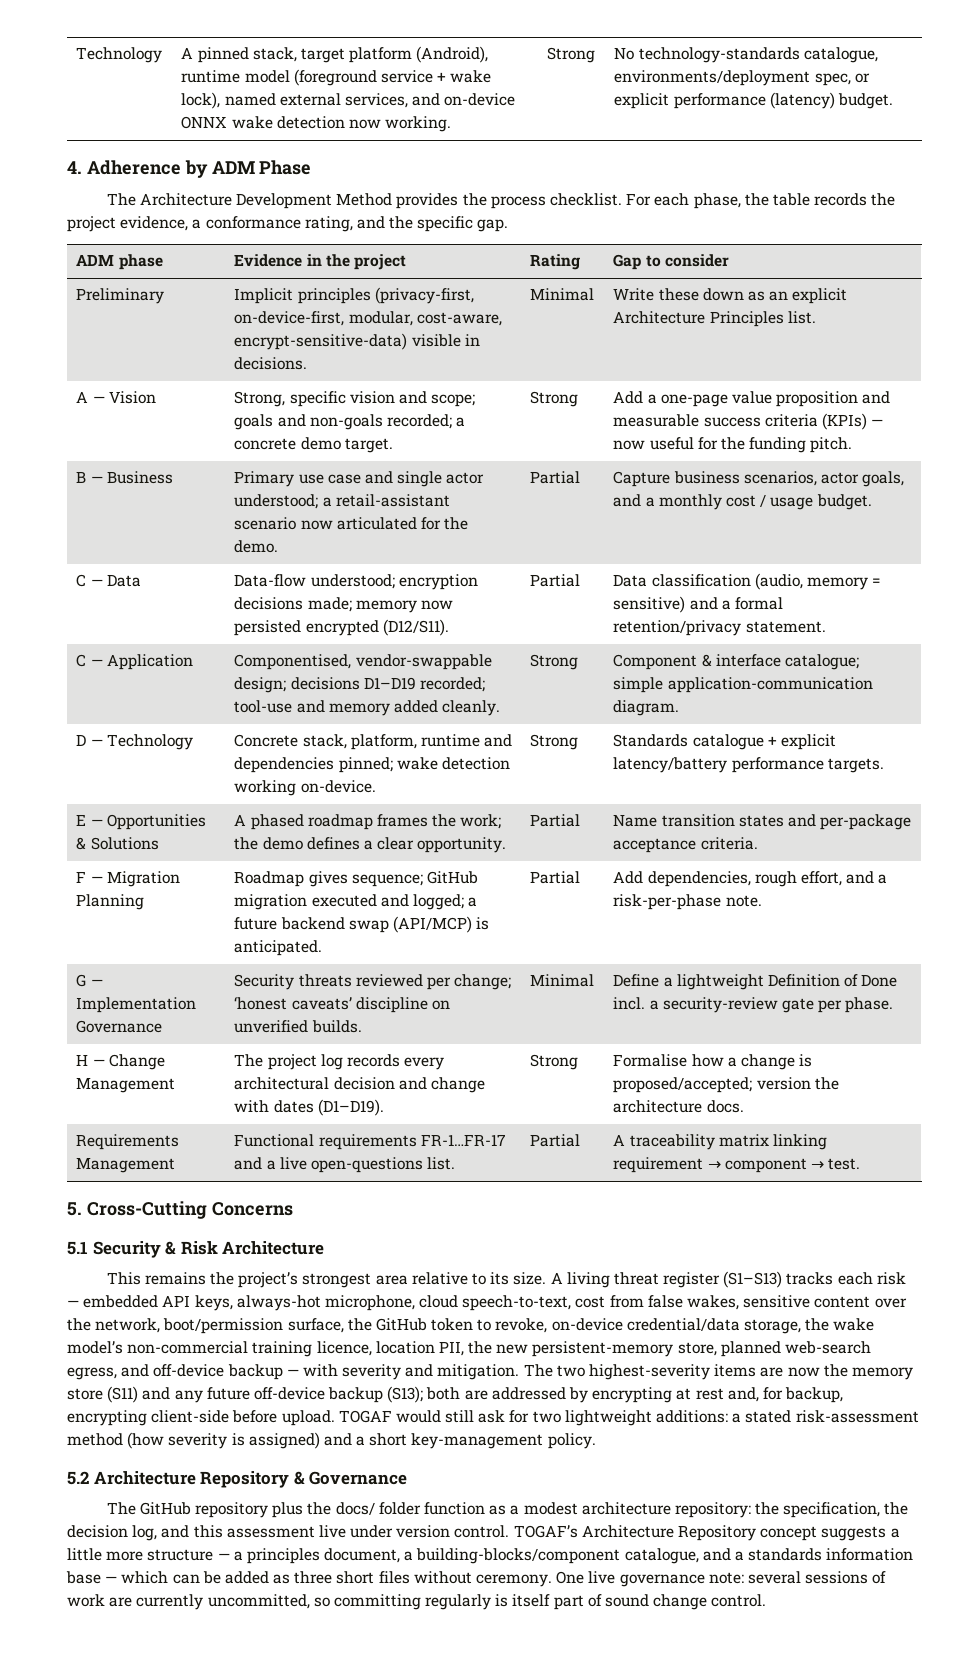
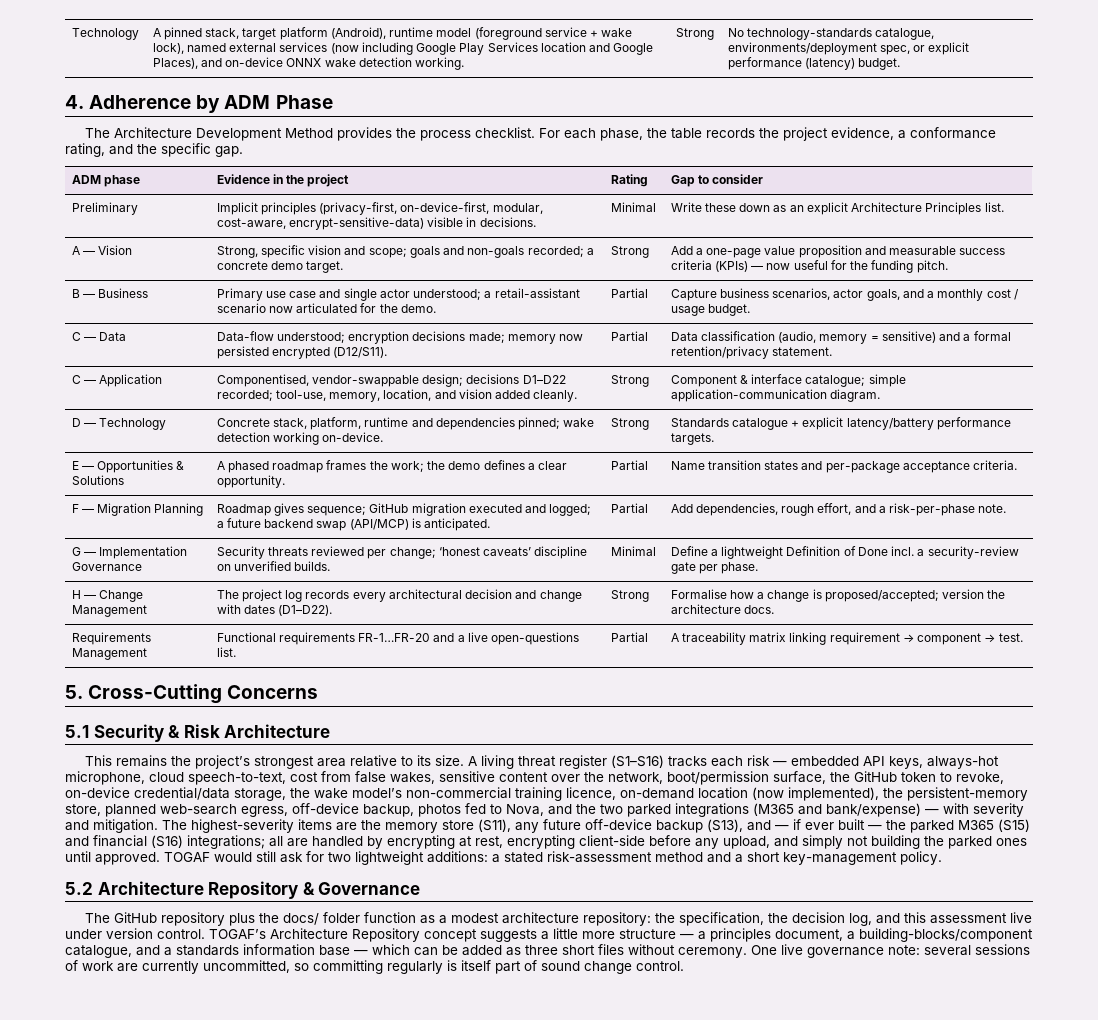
[344,93,408,108] services, -> [279,42,654,55] [152,58,198,69] services (now including Google Play Services location and Google Places),
[348,119,381,129] now -> (412, 62) none
[363,677,485,692] [234,700,390,716] D1–D19 recorded; tool-use and memory -> [522,375,566,384] [216,389,492,402] D1–D22 recorded; tool-use, memory, location, and vision
[317,1099,384,1116] (D1–D19). -> [278,605,333,616] (D1–D22).
[420,1134,506,1146] FR-1…FR-17 -> [358,633,431,642] FR-1…FR-20
[723,1271,783,1288] (S1–S13) -> [611,755,665,768] (S1–S16)
[375,1341,529,1356] location PII, the new -> [620,787,903,801] on-demand location (now implemented), the
[121,1364,283,1380] and off-device backup -> [292,803,921,817] off-device backup, photos fed to Nova, and the two parked integrations (M365 and bank/expense)
[556,1365,585,1377] two -> (187, 825) none
[787,1367,820,1377] now -> (357, 826) none
[107,1386,171,1403] (S11) and -> [478,819,511,832] (S11),
[387,1386,844,1403] [67,1410,335,1426] (S13); both are addressed by encrypting at rest and, for backup, encrypting client-side before upload. -> [707,819,1030,833] [65,835,1027,849] [65,851,160,865] (S13), and — if ever built — the parked M365 (S15) and financial (S16) integrations; all are handled by encrypting at rest, encrypting client-side before any upload, and simply not building the parked ones until approved.
[127,1432,320,1449] (how severity is assigned) -> (703, 857) none

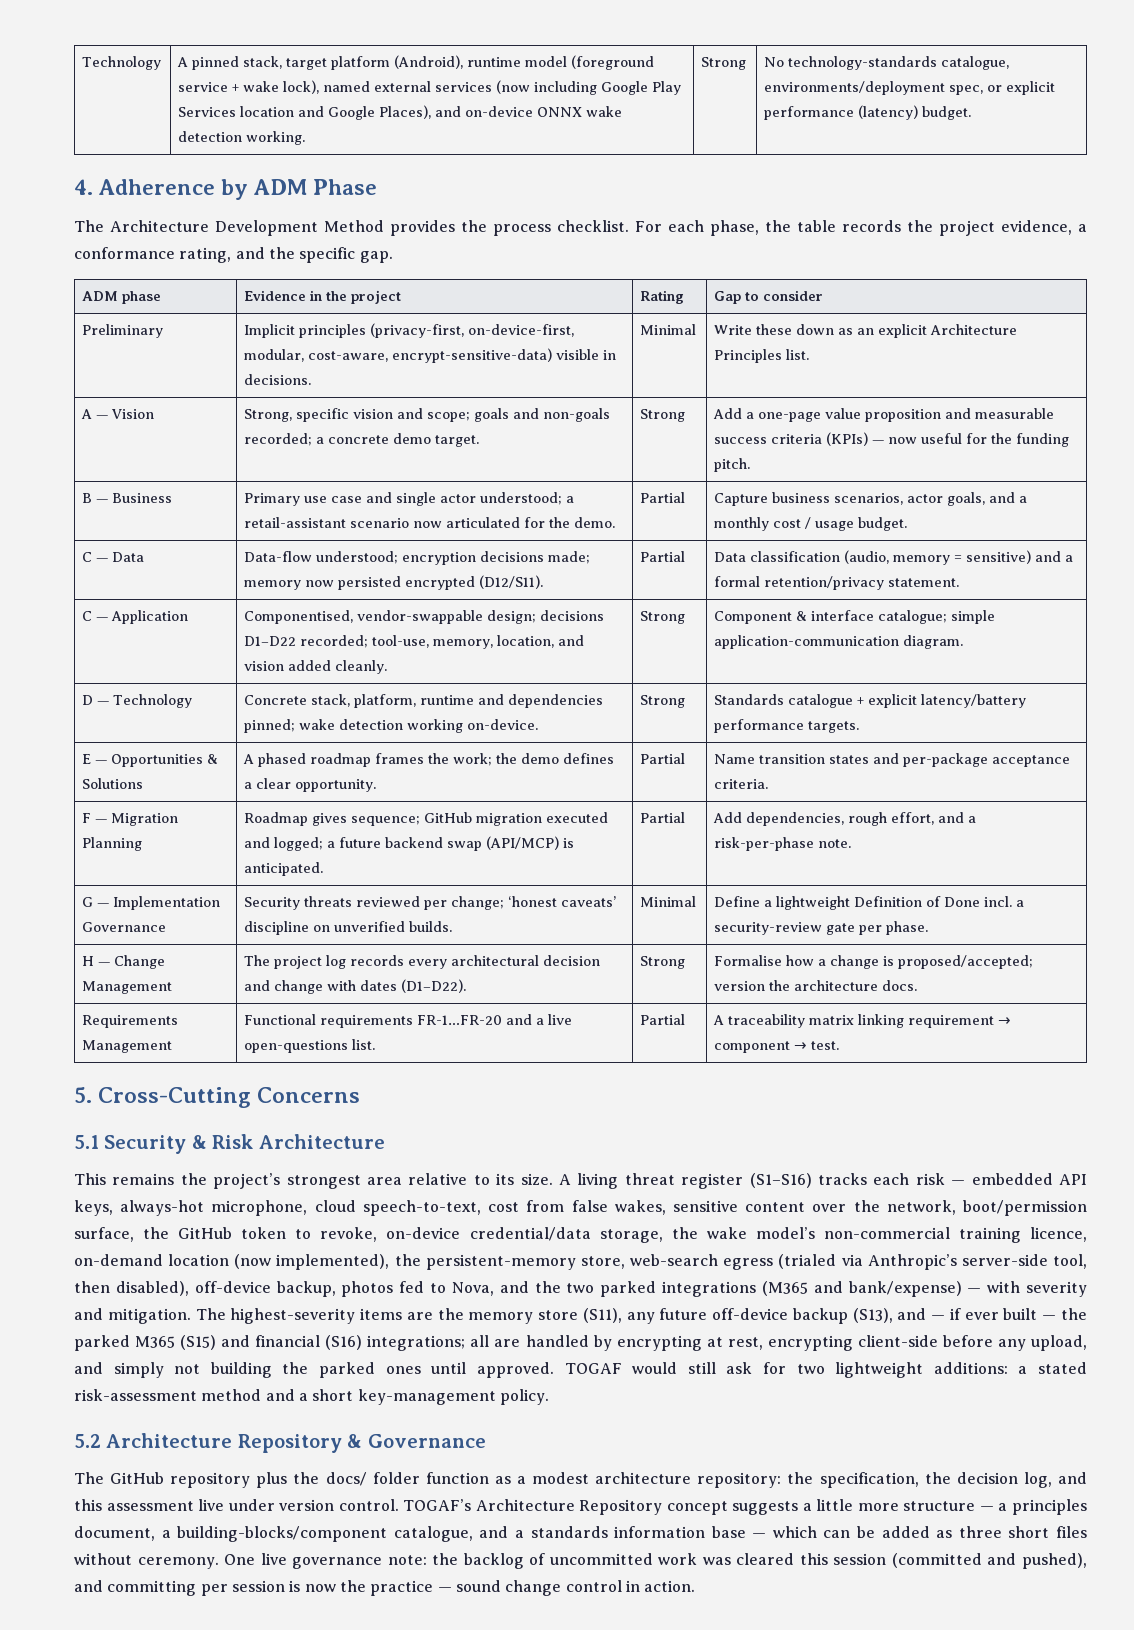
[105,804,288,817] planned web-search egress, -> [630,1254,1088,1270] [74,1281,189,1296] web-search egress (trialed via Anthropic’s server-side tool, then disabled),
[924,944,1030,956] [65,960,684,974] several sessions of work are currently uncommitted, so committing regularly is itself part of sound change control. -> [432,1553,1087,1569] [74,1580,696,1596] the backlog of uncommitted work was cleared this session (committed and pushed), and committing per session is now the practice — sound change control in action.

